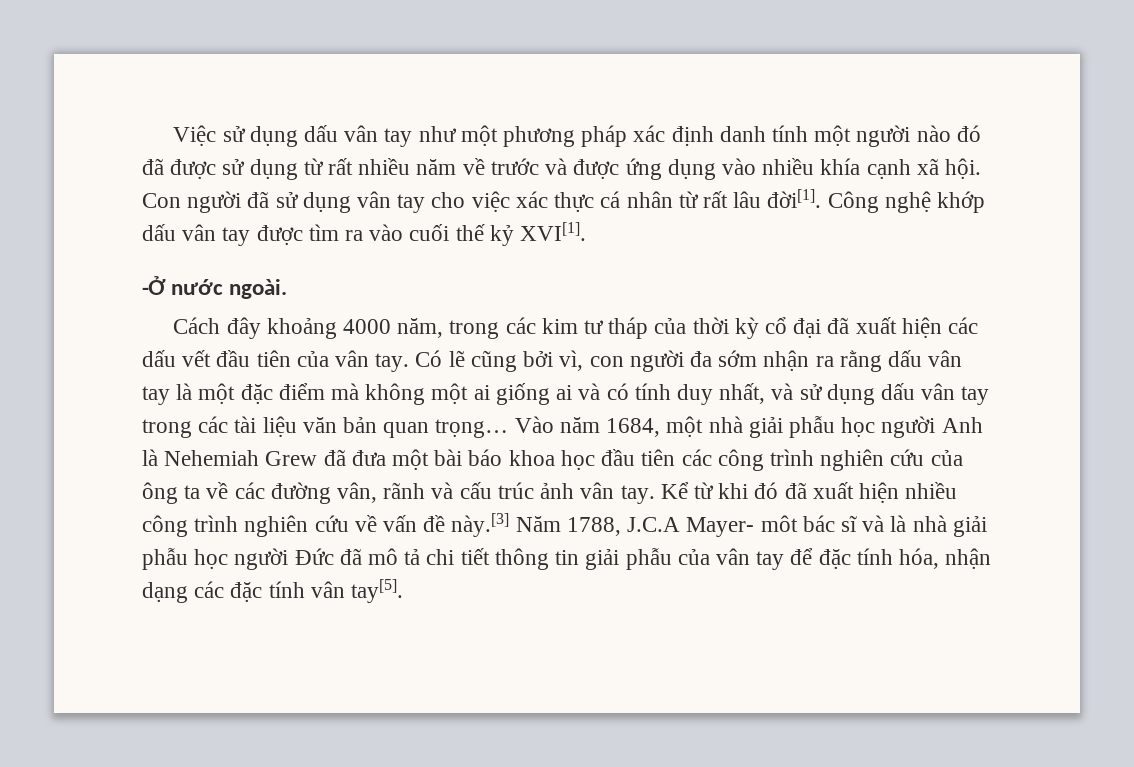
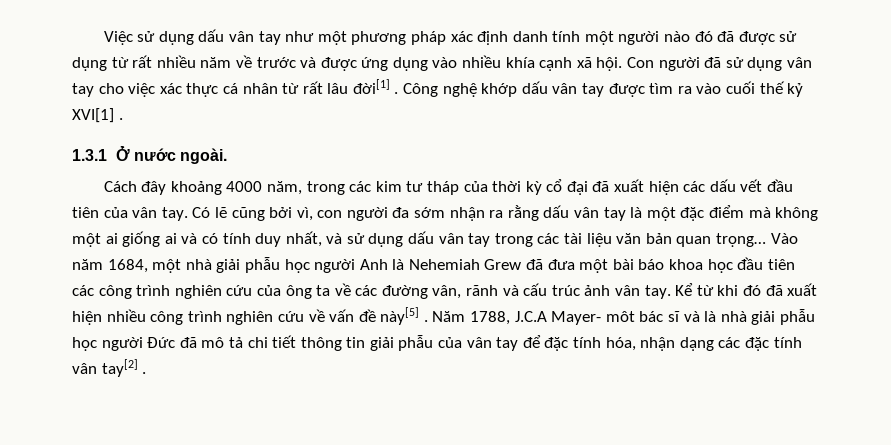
[767,189,822,208] đời[1]. -> [352,79,399,94] đời[1] .
[520,222,587,241] [142,276,166,295] XVI[1]. // -Ở -> [72,108,123,123] [72,146,130,161] XVI[1] . // 1.3.1 Ở
[451,513,510,537] này.[3] -> [380,307,428,325] này[5] .
[351,579,404,603] tay[5]. -> [101,359,147,377] tay[2] .

